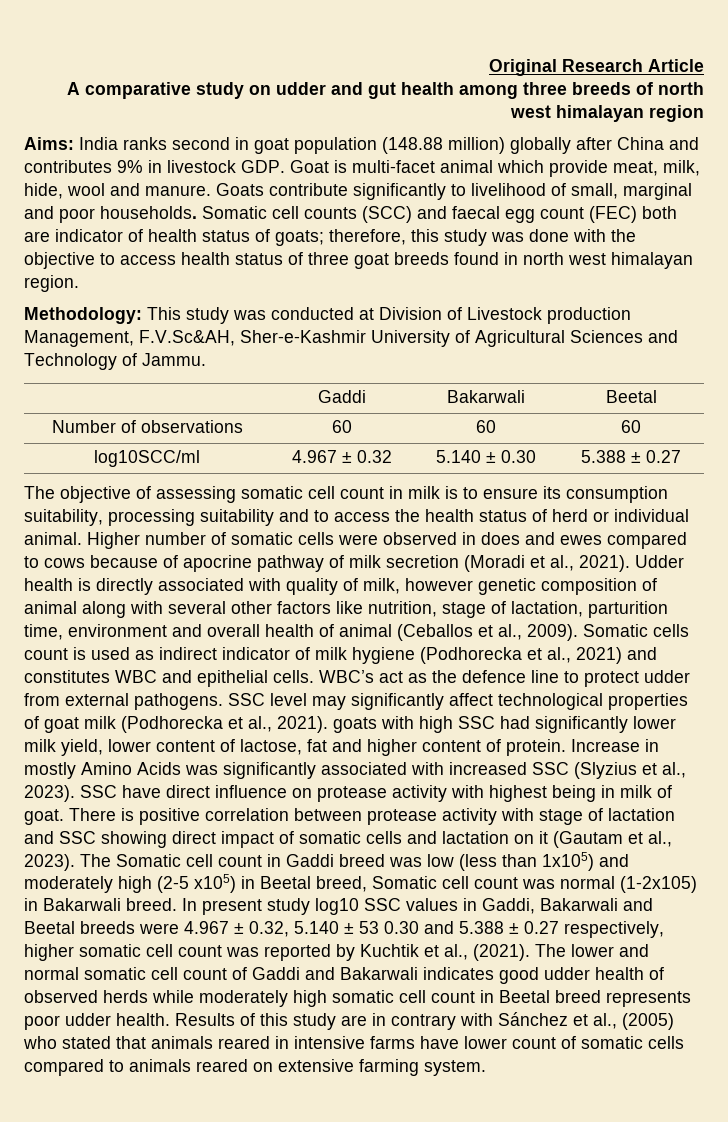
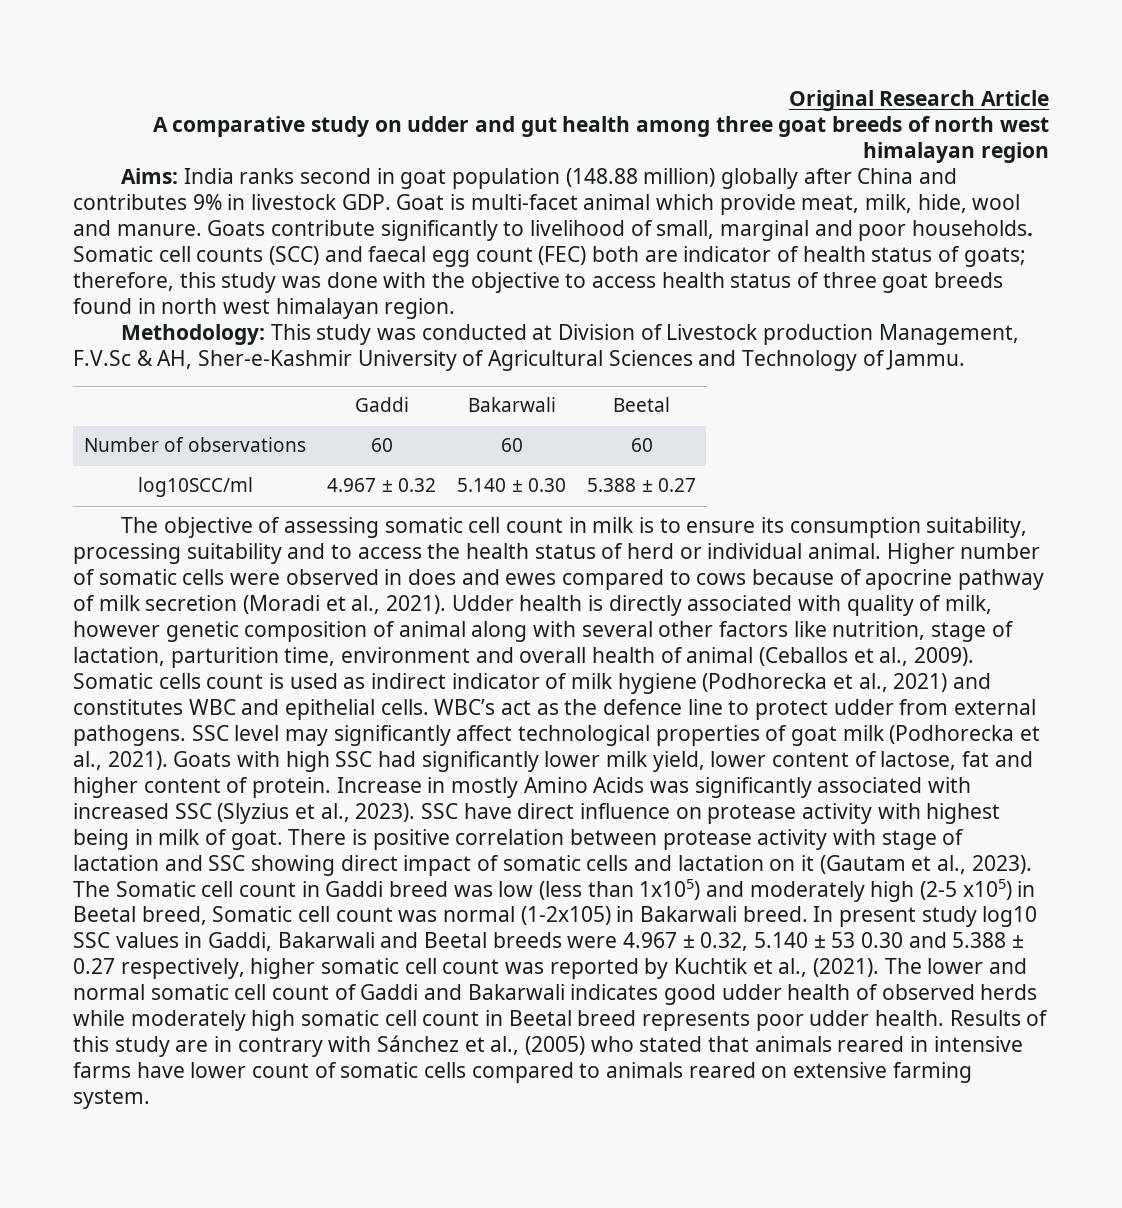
(567, 88) none -> [778,117,827,137] goat
[139,330,235,346] F.V.Sc&AH, -> [73,350,193,369] F.V.Sc & AH,
[333,717,377,733] goats -> [173,751,232,767] Goats

